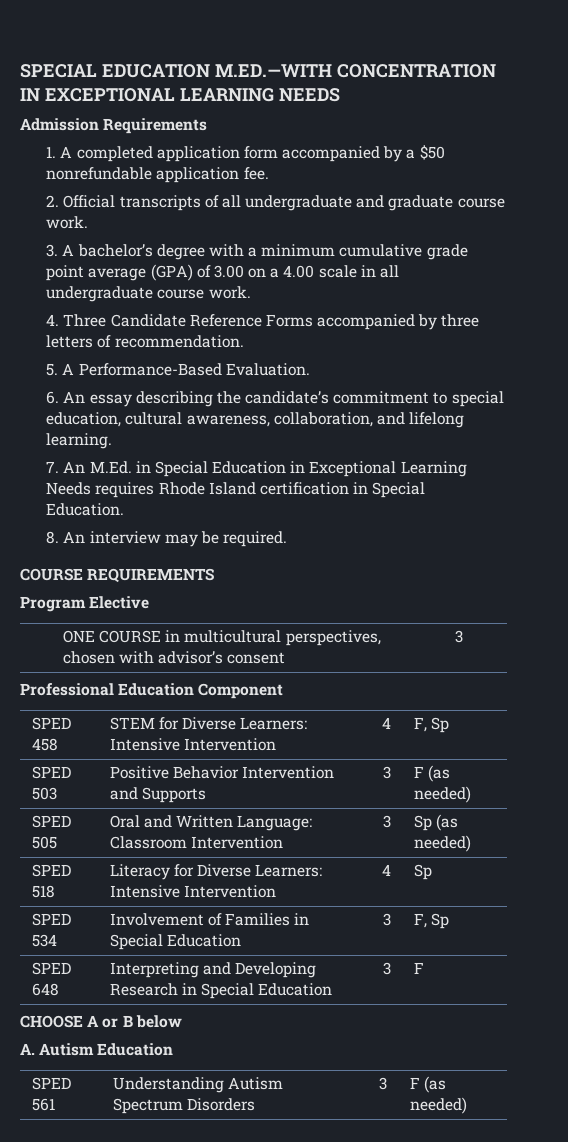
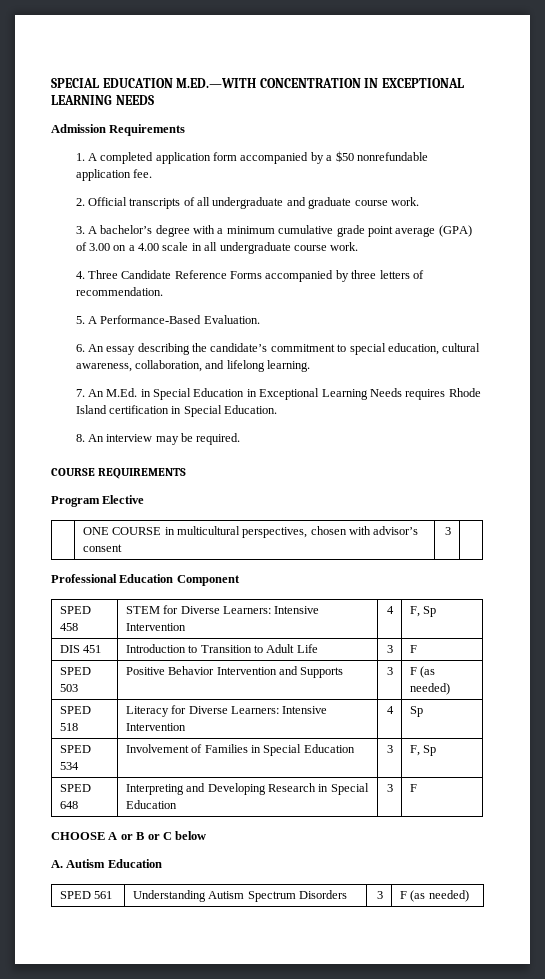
(450, 725) none -> [59,645,102,653] [125,644,318,653] [387,645,394,653] [409,645,417,653] // DIS 451 | Introduction to Transition to Adult Life | 3 | F
[31,815,71,828] [31,836,57,849] [109,815,313,831] [109,836,284,849] [383,815,392,828] [413,814,459,831] [413,835,471,852] // SPED 505 | Oral and Written Language: Classroom Intervention | 3 | Sp (as needed) -> (450, 689) none
(133, 1021) none -> [147,832,172,840] or C

